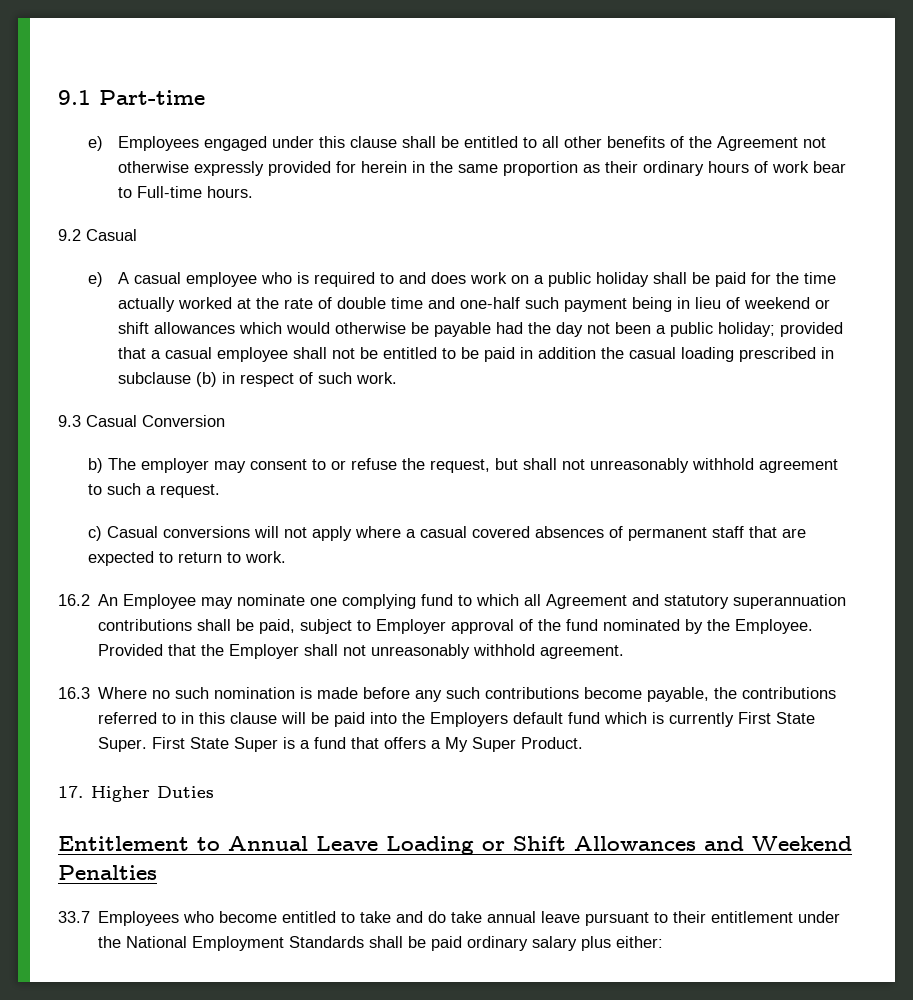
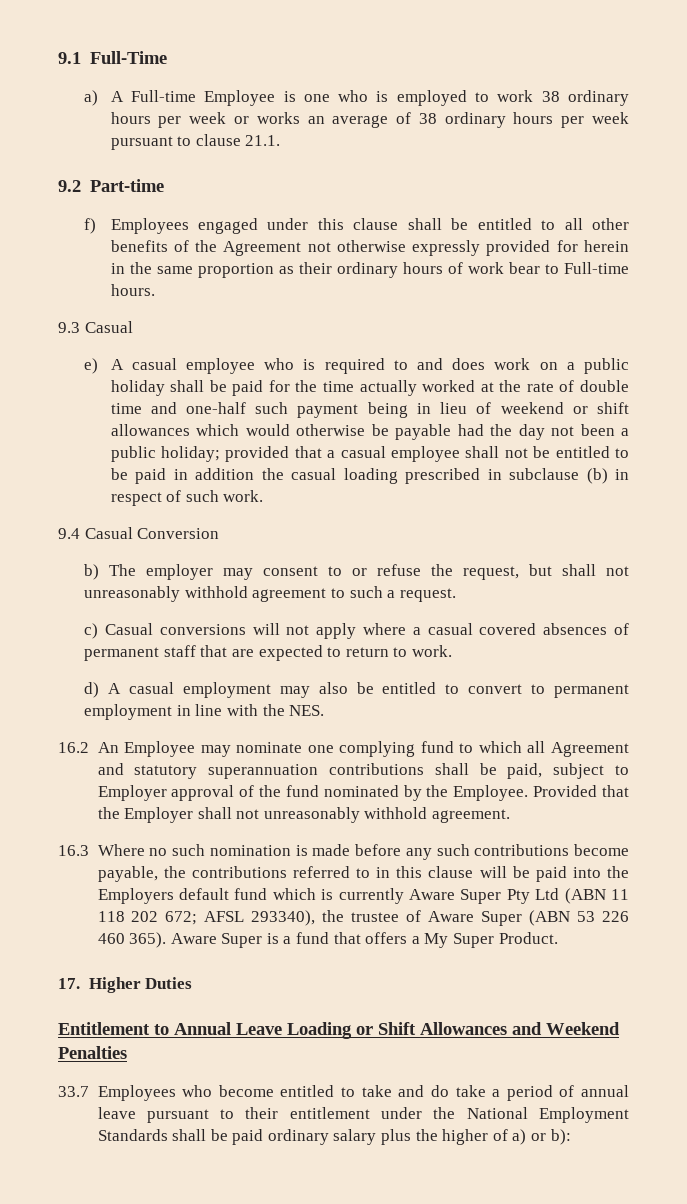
(91, 97) none -> [89,51,167,64] [84,90,629,106] [110,112,629,128] [110,134,281,150] [58,180,81,192] Full-Time // a) A Full-time Employee is one who is employed to work 38 ordinary hours per week or works an average of 38 ordinary hours per week pursuant to clause 21.1. // 9.2
[88,136,104,151] e) -> [84,218,97,234] f)
[58,229,81,241] 9.2 -> [58,322,80,333] 9.3
[58,415,81,427] 9.3 -> [58,528,80,539] 9.4
(287, 557) none -> [84,682,629,698] [84,704,325,720] // d) A casual employment may also be entitled to convert to permanent employment in line with the NES.
[738,712,816,724] [98,737,230,752] First State Super. First State -> [408,888,630,904] [97,910,629,926] [97,932,217,948] Aware Super Pty Ltd (ABN 11 118 202 672; AFSL 293340), the trustee of Aware Super (ABN 53 226 460 365). Aware
(483, 917) none -> [492,1085,575,1101] a period of
[616,936,664,948] either: -> [415,1129,571,1145] the higher of a) or b):

